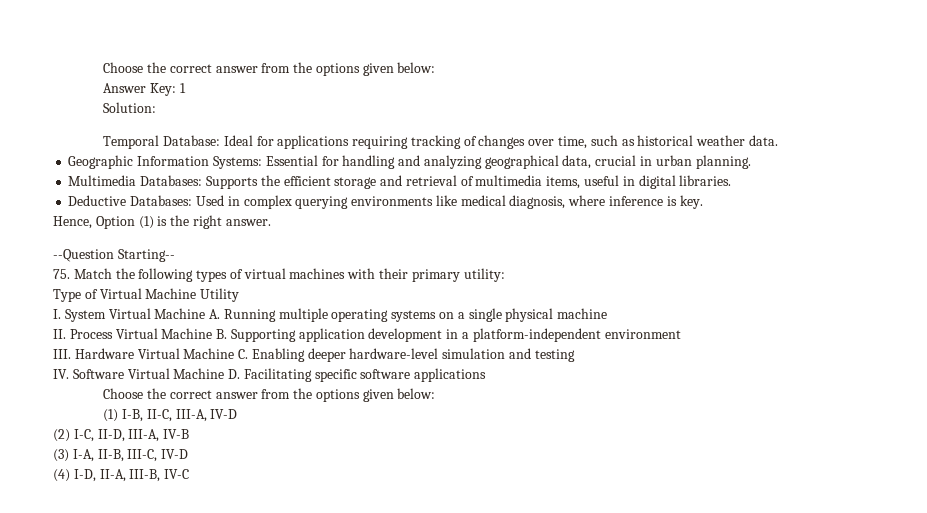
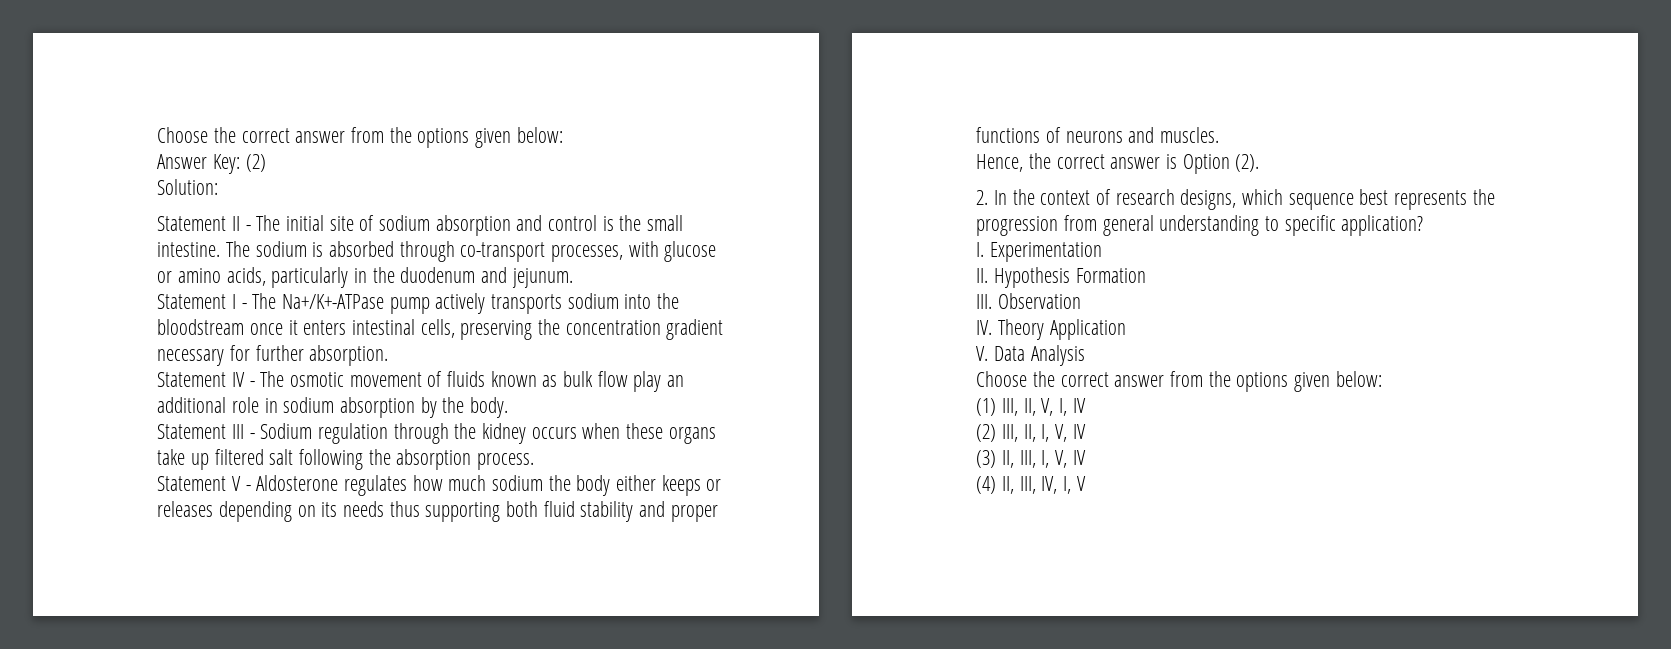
[179,83,186,93] 1 -> [245,154,266,172] (2)
[103,135,778,149] [68,155,751,169] [68,175,732,189] [68,195,703,209] [53,215,271,229] [53,249,175,262] [53,268,505,282] [53,288,240,302] [53,308,608,322] [53,328,681,342] [53,348,575,362] [53,368,487,382] Temporal Database: Ideal for applications requiring tracking of changes over time, such as historical weather data. // Geographic Information Systems: Essential for handling and analyzing geographical data, crucial in urban planning. // Multimedia Databases: Supports the efficient storage and retrieval of multimedia items, useful in digital libraries. // Deductive Databases: Used in complex querying environments like medical diagnosis, where inference is key. // Hence, Option (1) is the right answer. // --Question Starting-- // 75. Match the following types of virtual machines with their primary utility: // Type of Virtual Machine Utility // I. System Virtual Machine A. Running multiple operating systems on a single physical machine // II. Process Virtual Machine B. Supporting application development in a platform-independent environment // III. Hardware Virtual Machine C. Enabling deeper hardware-level simulation and testing // IV. Software Virtual Machine D. Facilitating specific software applications -> [157,215,684,236] [157,241,717,262] [157,267,573,288] [157,293,680,314] [157,319,724,340] [157,345,389,366] [157,371,685,392] [157,397,509,418] [157,423,716,444] [157,449,535,470] [157,475,722,496] [157,501,718,522] [976,127,1220,143] [976,153,1260,174] [976,189,1495,210] [976,215,1424,236] [976,242,1102,262] [976,267,1146,288] [976,293,1081,309] [976,319,1126,340] [976,345,1085,366] Statement II - The initial site of sodium absorption and control is the small intestine. The sodium is absorbed through co-transport processes, with glucose or amino acids, particularly in the duodenum and jejunum. // Statement I - The Na+/K+-ATPase pump actively transports sodium into the bloodstream once it enters intestinal cells, preserving the concentration gradient necessary for further absorption. // Statement IV - The osmotic movement of fluids known as bulk flow play an additional role in sodium absorption by the body. // Statement III - Sodium regulation through the kidney occurs when these organs take up filtered salt following the absorption process. // Statement V - Aldosterone regulates how much sodium the body either keeps or releases depending on its needs thus supporting both fluid stability and proper functions of neurons and muscles. // Hence, the correct answer is Option (2). // 2. In the context of research designs, which sequence best represents the progression from general understanding to specific application? // I. Experimentation // II. Hypothesis Formation // III. Observation // IV. Theory Application // V. Data Analysis
[121,409,238,422] [53,429,190,442] [53,449,189,462] [53,469,190,482] I-B, II-C, III-A, IV-D // (2) I-C, II-D, III-A, IV-B // (3) I-A, II-B, III-C, IV-D // (4) I-D, II-A, III-B, IV-C -> [1001,398,1086,416] [976,424,1086,442] [976,450,1086,468] [976,476,1086,494] III, II, V, I, IV // (2) III, II, I, V, IV // (3) II, III, I, V, IV // (4) II, III, IV, I, V

